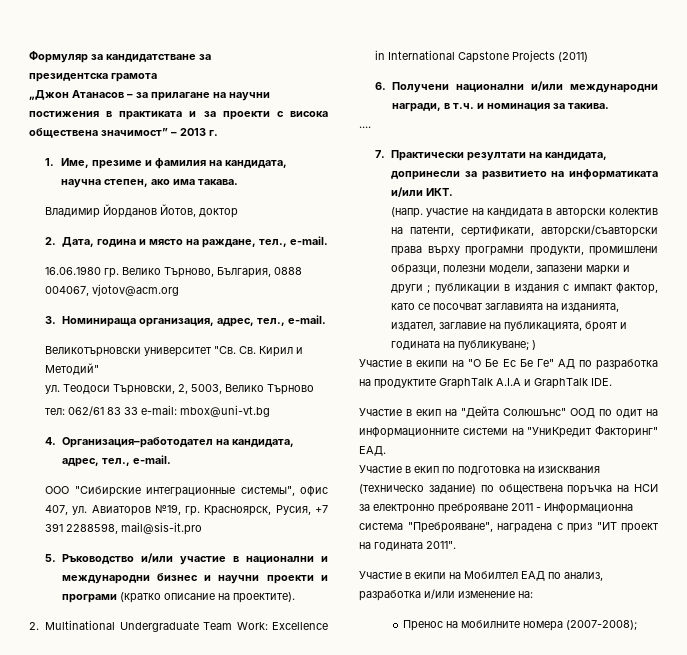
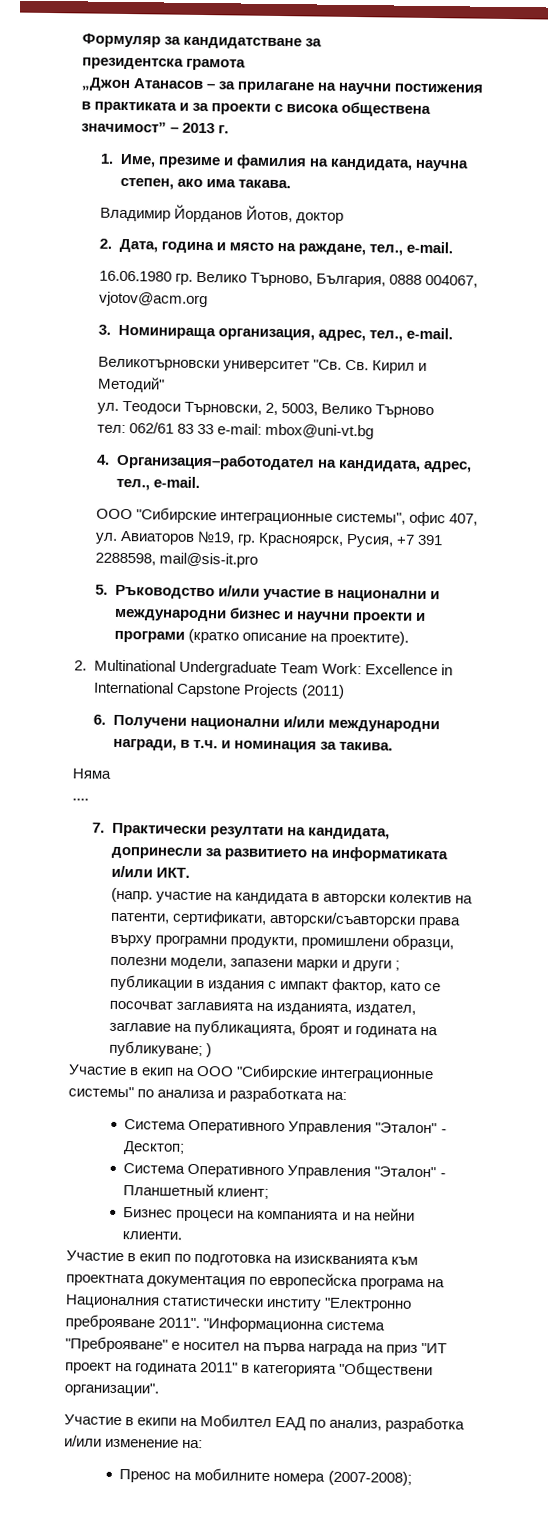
(609, 106) none -> [72,768,111,779] // Няма
[416,359,658,370] [359,378,612,389] [359,406,658,418] [359,426,658,438] [359,446,386,456] екипи на "О Бе Ес Бе Ге" АД по разработка на продуктите GraphTalk A.I.A и GraphTalk IDE. // Участие в екип на "Дейта Солюшънс" ООД по одит на информационните системи на "УниКредит Факторинг" ЕАД. -> [141,1064,435,1083] [68,1086,348,1103] [124,1119,447,1136] [123,1141,186,1155] [123,1163,446,1180] [123,1183,270,1199] [123,1207,415,1222] [122,1231,183,1240] екип на ООО "Сибирские интеграционные системы" по анализа и разработката на: // Система Оперативного Управления "Эталон" - Десктоп; // Система Оперативного Управления "Эталон" - Планшетный клиент; // Бизнес процеси на компанията и на нейни клиенти.
[538,466,600,473] [359,484,658,495] [359,503,633,514] [359,522,563,533] изисквания (техническо задание) по обществена поръчка на НСИ за електронно преброяване 2011 - Информационна система "Преброяване", наградена с -> [294,1255,419,1265] [66,1272,446,1291] [65,1294,413,1312] [65,1314,386,1333] [65,1336,385,1356] изискванията към проектната документация по европесйска програма на Националния статистически институ "Електронно преброяване 2011". "Информационна система "Преброяване" е носител на първа награда на
[426,541,456,549] 2011". -> [200,1361,434,1379] [64,1382,159,1397] 2011" в категорията "Обществени организации".

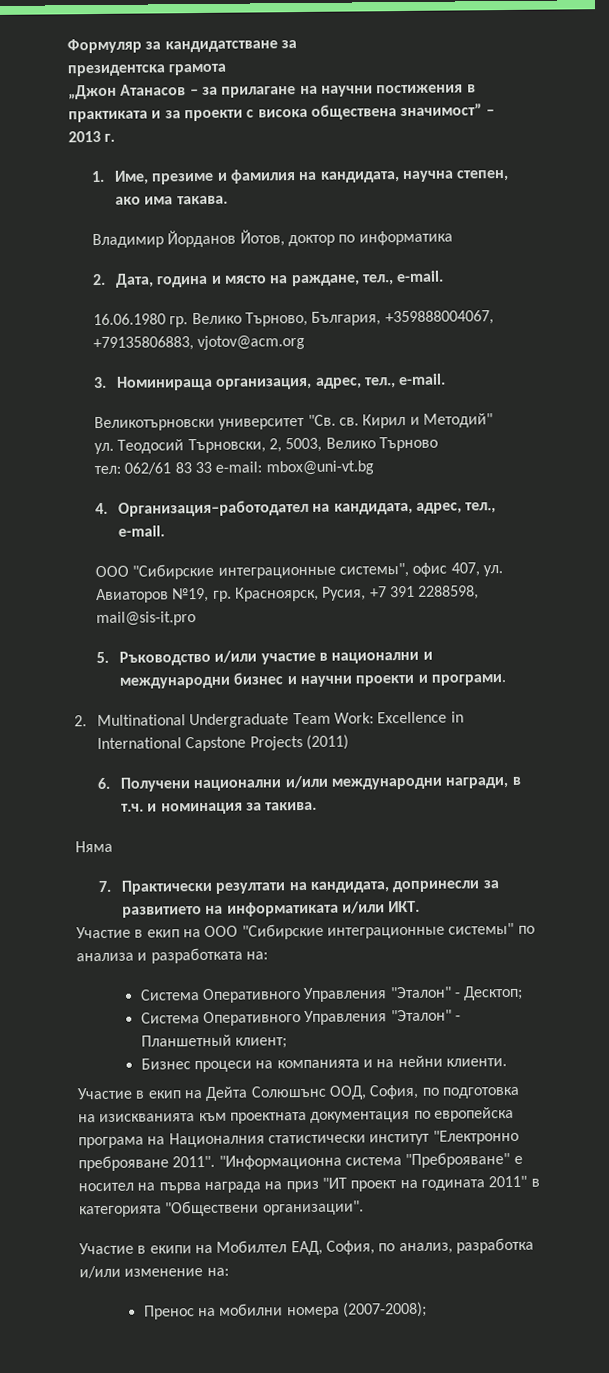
(345, 218) none -> [338,230,453,246] по информатика
[389,274,479,288] 0888 004067, -> [384,310,494,326] [93,336,195,352] +359888004067, +79135806883,
[345,359,370,371] Св. -> [339,417,360,426] св.
[121,400,181,415] Теодоси -> [117,439,185,454] Теодосий
[113,628,409,646] програми (кратко описание на проектите). -> [431,674,507,686] програми.
[72,798,89,801] // .... -> (113, 846) none
[110,887,474,906] [109,910,461,929] [109,934,454,951] [109,956,401,972] [109,974,442,994] [108,1000,416,1016] [108,1019,439,1038] [108,1040,212,1058] // (напр. участие на кандидата в авторски колектив на патенти, сертификати, авторски/съавторски права върху програмни продукти, промишлени образци, полезни модели, запазени марки и други ; публикации в издания с импакт фактор, като се посочват заглавията на изданията, издател, заглавие на публикацията, броят и годината на публикуване; ) -> (421, 906) none
(172, 1257) none -> [183,1084,420,1101] на Дейта Солюшънс ООД, София,
[269,1272,359,1290] европесйска -> [433,1106,514,1122] европейска
[266,1298,323,1311] институ -> [369,1133,431,1146] институт
[275,1417,307,1431] ЕАД -> [290,1240,375,1256] ЕАД, София,
[194,1468,271,1482] мобилните -> [219,1303,284,1316] мобилни

